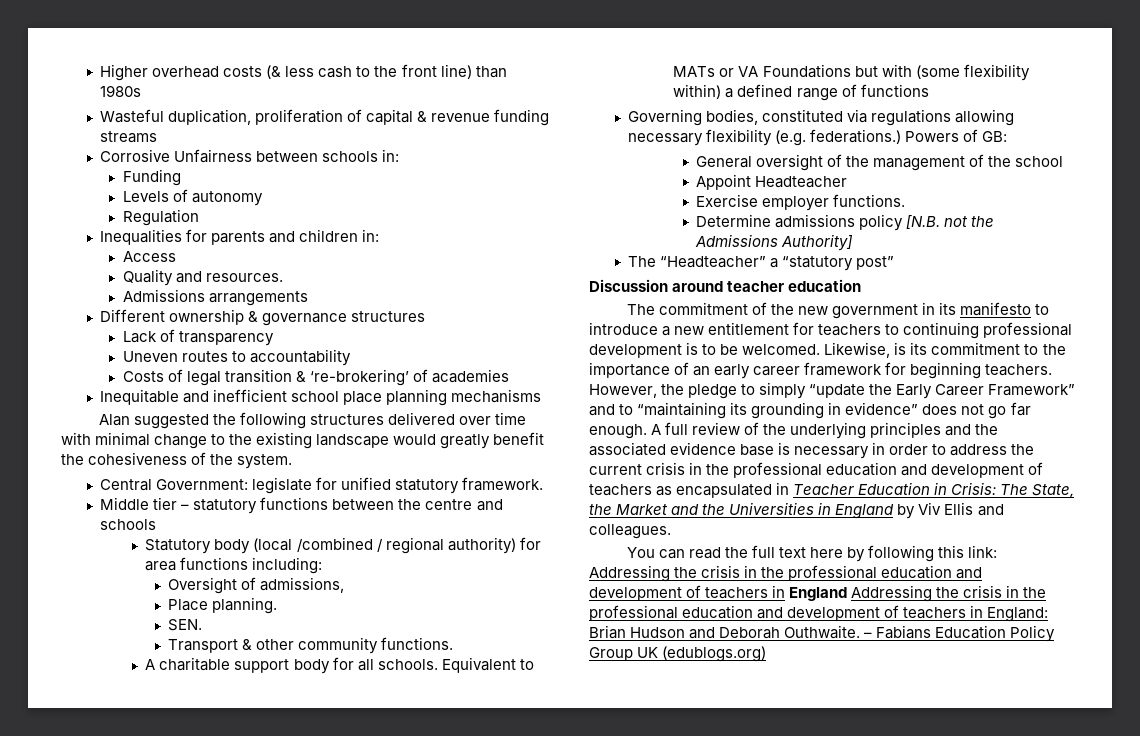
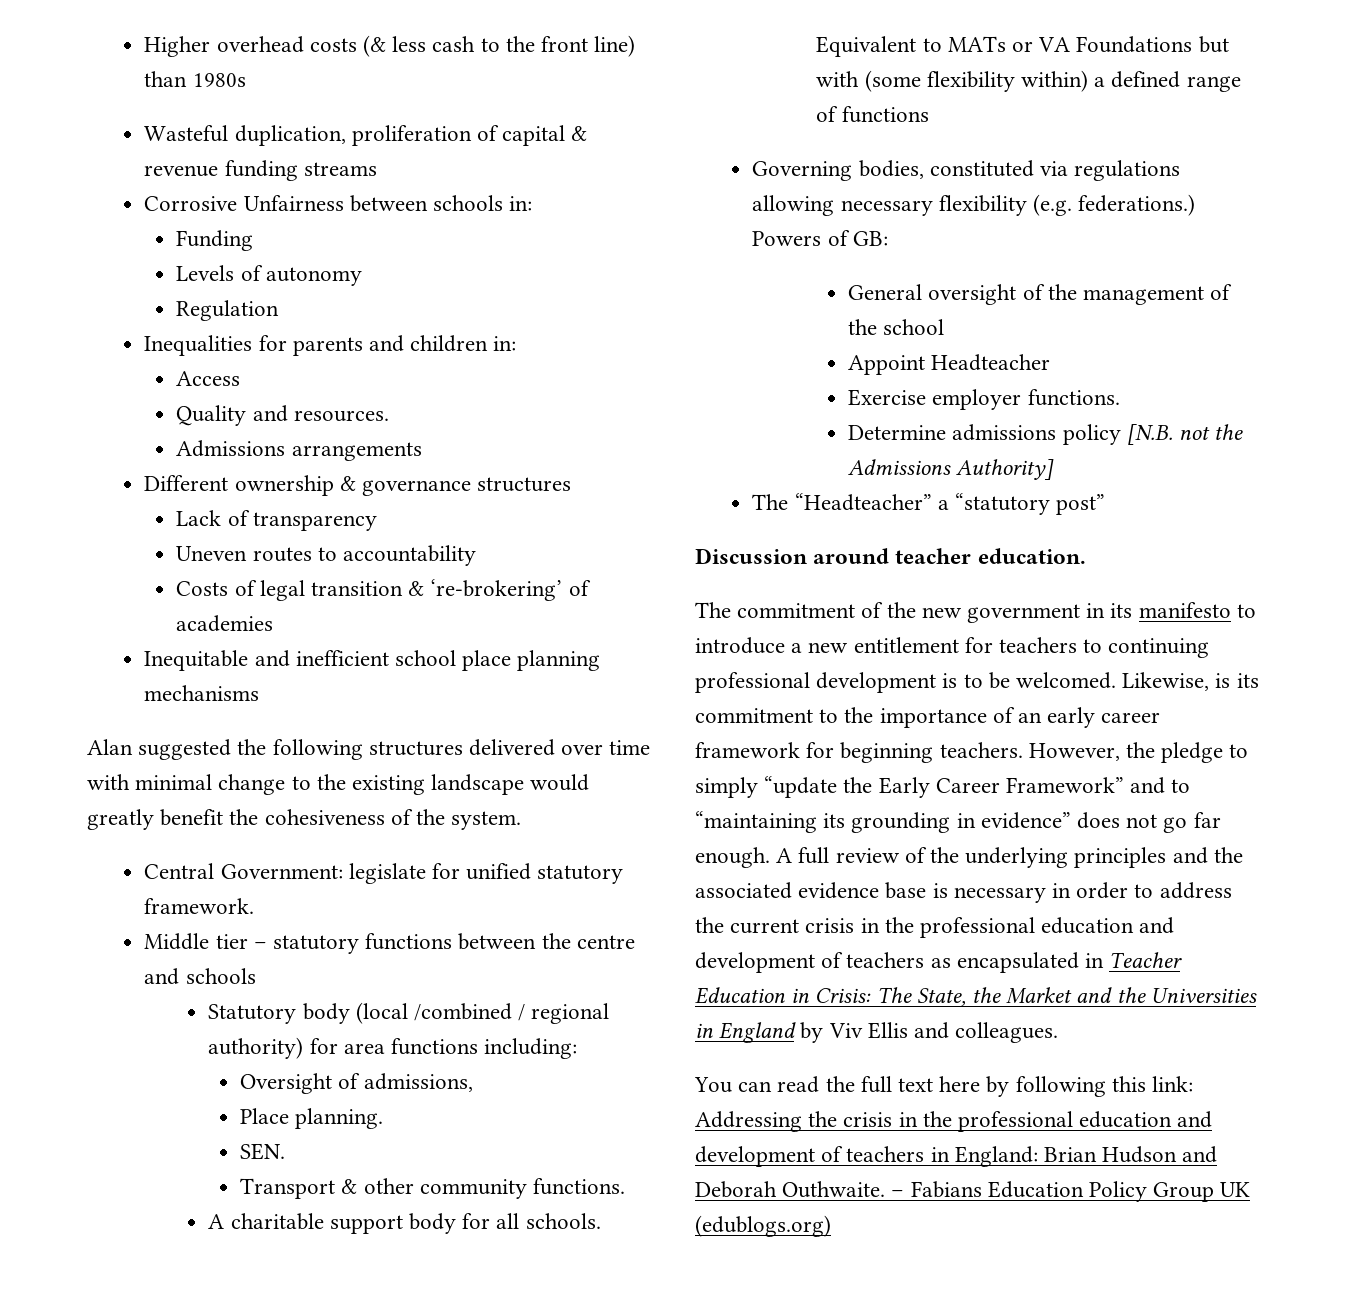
[788,279,862,292] education -> [977,548,1086,564] education.
[789,585,1047,602] [589,605,984,621] England Addressing the crisis in the professional education and development of teachers in -> (950, 1154) none

